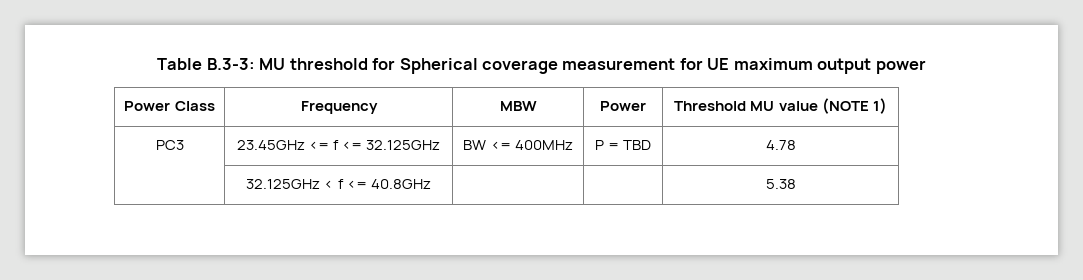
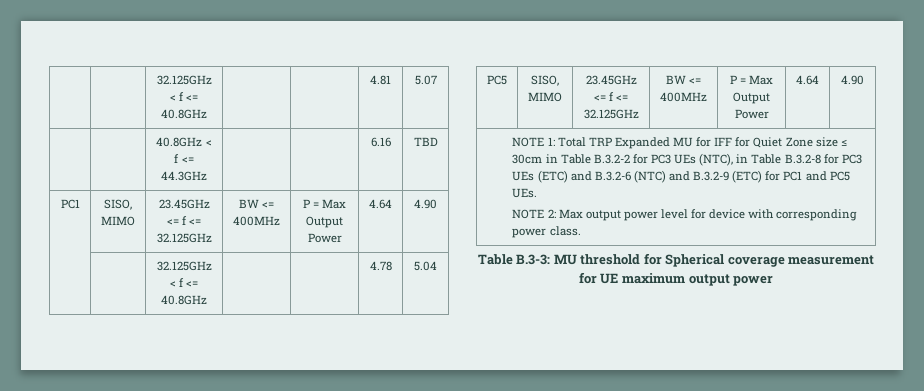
(157, 64) none -> [156,75,212,85] [169,92,199,101] [161,109,207,119] [370,75,391,85] [414,75,437,85] [156,137,212,147] [174,154,194,163] [161,171,207,181] [370,137,391,147] [413,137,438,146] [60,199,80,209] [104,199,132,210] [101,216,135,226] [158,199,210,209] [166,216,202,225] [156,233,212,243] [238,199,275,208] [233,216,280,226] [302,199,347,209] [306,216,343,228] [307,233,342,243] [369,199,392,209] [414,199,437,209] [156,261,212,271] [169,278,199,287] [161,295,207,305] [369,261,392,271] [414,261,437,271] [487,75,507,85] [531,75,559,86] [528,92,562,102] [585,75,637,85] [593,92,629,101] [583,109,639,119] [665,75,702,84] [660,92,707,102] [729,75,774,85] [733,92,770,104] [734,109,769,119] [796,75,819,85] [841,75,864,85] [512,137,847,149] [512,153,862,166] [512,170,850,183] [512,188,538,198] [512,209,858,221] [512,226,581,238] | | 32.125GHz < f <= 40.8GHz | | | 4.81 | 5.07 // | | 40.8GHz < f <= 44.3GHz | | | 6.16 | TBD // PC1 | SISO, MIMO | 23.45GHz <= f <= 32.125GHz | BW <= 400MHz | P = Max Output Power | 4.64 | 4.90 // | | 32.125GHz < f <= 40.8GHz | | | 4.78 | 5.04 // PC5 | SISO, MIMO | 23.45GHz <= f <= 32.125GHz | BW <= 400MHz | P = Max Output Power | 4.64 | 4.90 // NOTE 1: Total TRP Expanded MU for IFF for Quiet Zone size ≤ 30cm in Table B.3.2-2 for PC3 UEs (NTC), in Table B.3.2-8 for PC3 UEs (ETC) and B.3.2-6 (NTC) and B.3.2-9 (ETC) for PC1 and PC5 UEs. // NOTE 2: Max output power level for device with corresponding power class. //
[124,101,215,111] [300,101,378,114] [499,101,537,111] [600,101,646,111] [674,98,887,114] [155,140,184,150] [236,140,441,150] [463,140,573,150] [594,140,652,150] [765,140,796,150] [246,179,431,189] [765,179,796,189] // Power Class | Frequency | MBW | Power | Threshold MU value (NOTE 1) // PC3 | 23.45GHz <= f <= 32.125GHz | BW <= 400MHz | P = TBD | 4.78 // | 32.125GHz < f <= 40.8GHz | | | 5.38 -> (774, 281) none

